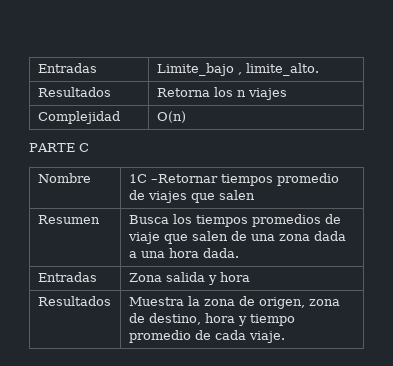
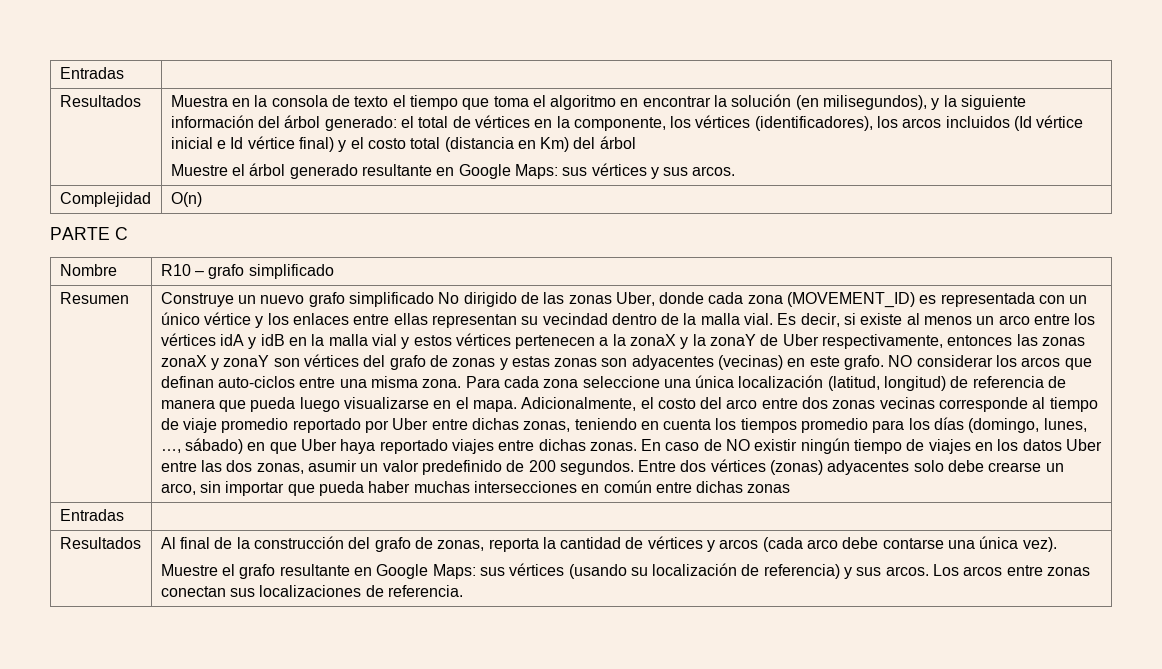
[37,63,97,73] [156,63,319,76] [37,87,111,97] [156,87,287,100] Entradas | Limite_bajo , limite_alto. // Resultados | Retorna los n viajes -> [59,67,124,79] [59,95,141,107] [170,94,1027,110] [170,115,1084,131] [170,136,636,152] [170,163,736,179] Entradas | // Resultados | Muestra en la consola de texto el tiempo que toma el algoritmo en encontrar la solución (en milisegundos), y la siguiente información del árbol generado: el total de vértices en la componente, los vértices (identificadores), los arcos incluidos (Id vértice inicial e Id vértice final) y el costo total (distancia en Km) del árbol // Muestre el árbol generado resultante en Google Maps: sus vértices y sus arcos.
[128,173,339,186] [128,190,255,203] [37,215,100,224] [128,214,341,227] [127,231,346,244] [128,248,239,258] [37,272,97,282] [128,272,250,285] [37,296,111,306] [128,296,340,309] [128,313,295,326] [128,330,285,343] 1C –Retornar tiempos promedio de viajes que salen // Resumen | Busca los tiempos promedios de viaje que salen de una zona dada a una hora dada. // Entradas | Zona salida y hora // Resultados | Muestra la zona de origen, zona de destino, hora y tiempo promedio de cada viaje. -> [160,264,334,279] [59,292,129,304] [160,292,1088,308] [160,312,1096,328] [160,333,1086,349] [160,354,1092,370] [160,375,1067,391] [160,397,1098,412] [160,417,1087,433] [160,438,1103,454] [160,459,1064,475] [160,480,791,496] [59,509,124,521] [59,537,141,549] [160,536,1057,552] [160,563,1091,579] [160,585,463,597] R10 – grafo simplificado // Resumen | Construye un nuevo grafo simplificado No dirigido de las zonas Uber, donde cada zona (MOVEMENT_ID) es representada con un único vértice y los enlaces entre ellas representan su vecindad dentro de la malla vial. Es decir, si existe al menos un arco entre los vértices idA y idB en la malla vial y estos vértices pertenecen a la zonaX y la zonaY de Uber respectivamente, entonces las zonas zonaX y zonaY son vértices del grafo de zonas y estas zonas son adyacentes (vecinas) en este grafo. NO considerar los arcos que definan auto-ciclos entre una misma zona. Para cada zona seleccione una única localización (latitud, longitud) de referencia de manera que pueda luego visualizarse en el mapa. Adicionalmente, el costo del arco entre dos zonas vecinas corresponde al tiempo de viaje promedio reportado por Uber entre dichas zonas, teniendo en cuenta los tiempos promedio para los días (domingo, lunes, …, sábado) en que Uber haya reportado viajes entre dichas zonas. En caso de NO existir ningún tiempo de viajes en los datos Uber entre las dos zonas, asumir un valor predefinido de 200 segundos. Entre dos vértices (zonas) adyacentes solo debe crearse un arco, sin importar que pueda haber muchas intersecciones en común entre dichas zonas // Entradas | // Resultados | Al final de la construcción del grafo de zonas, reporta la cantidad de vértices y arcos (cada arco debe contarse una única vez). // Muestre el grafo resultante en Google Maps: sus vértices (usando su localización de referencia) y sus arcos. Los arcos entre zonas conectan sus localizaciones de referencia.

